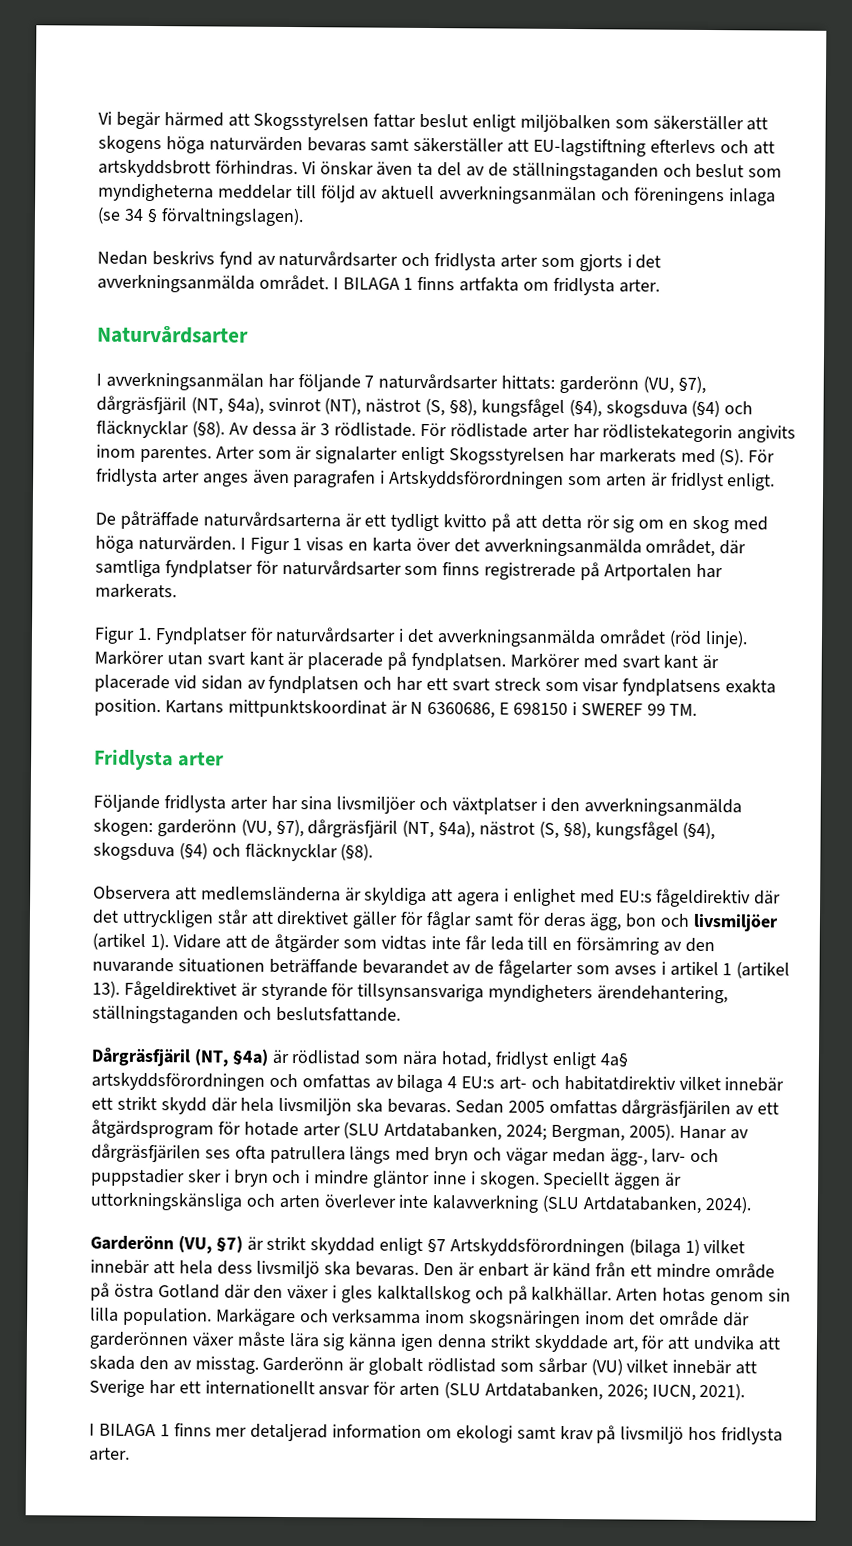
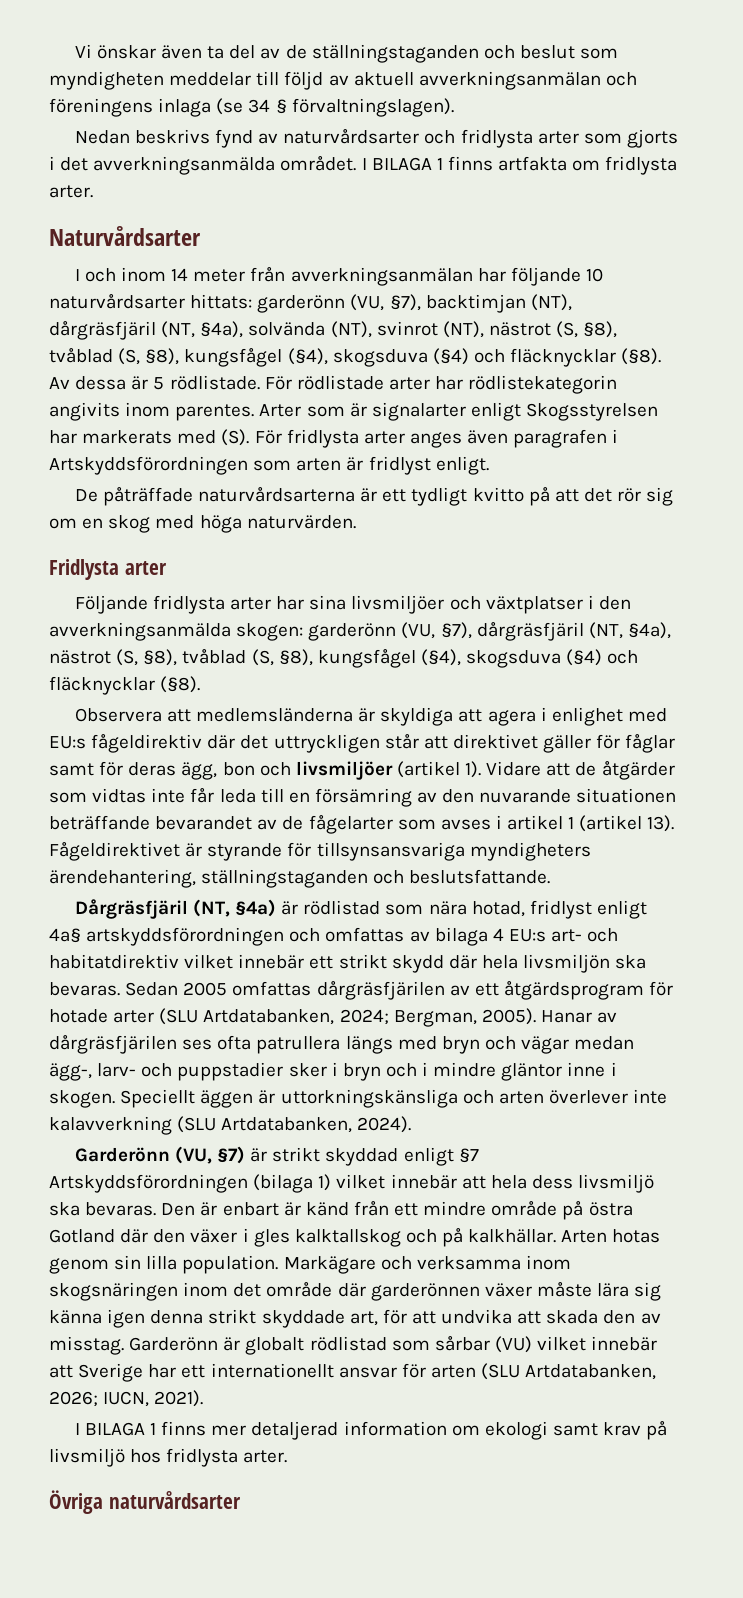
[98,111,769,133] [98,135,775,157] [98,159,316,178] Vi begär härmed att Skogsstyrelsen fattar beslut enligt miljöbalken som säkerställer att skogens höga naturvärden bevaras samt säkerställer att EU-lagstiftning efterlevs och att artskyddsbrott förhindras. Vi -> [74,44,92,58] Vi
[98,183,214,202] myndigheterna -> [49,71,164,90] myndigheten
(102, 379) none -> [84,267,286,282] och inom 14 meter från
[364,375,375,388] 7 -> [585,268,603,282] 10
[96,395,264,415] dårgräsfjäril (NT, §4a), -> [425,294,572,313] [49,321,372,340] backtimjan (NT), dårgräsfjäril (NT, §4a), solvända (NT),
(478, 407) none -> [49,348,180,365] tvåblad (S, §8),
[320,423,331,436] 3 -> [153,377,165,390] 5
[540,514,582,530] detta -> [583,488,612,502] det
[239,536,747,558] [95,559,723,581] [95,583,177,599] [94,626,748,649] [94,650,720,671] [94,674,777,697] [94,698,698,719] I Figur 1 visas en karta över det avverkningsanmälda området, där samtliga fyndplatser för naturvårdsarter som finns registrerade på Artportalen har markerats. // Figur 1. Fyndplatser för naturvårdsarter i det avverkningsanmälda området (röd linje). Markörer utan svart kant är placerade på fyndplatsen. Markörer med svart kant är placerade vid sidan av fyndplatsen och har ett svart streck som visar fyndplatsens exakta position. Kartans mittpunktskoordinat är N 6360686, E 698150 i SWEREF 99 TM. -> (356, 522) none
(591, 830) none -> [182,649,313,666] tvåblad (S, §8),
(130, 1454) none -> [49,1490,241,1514] // Övriga naturvårdsarter

